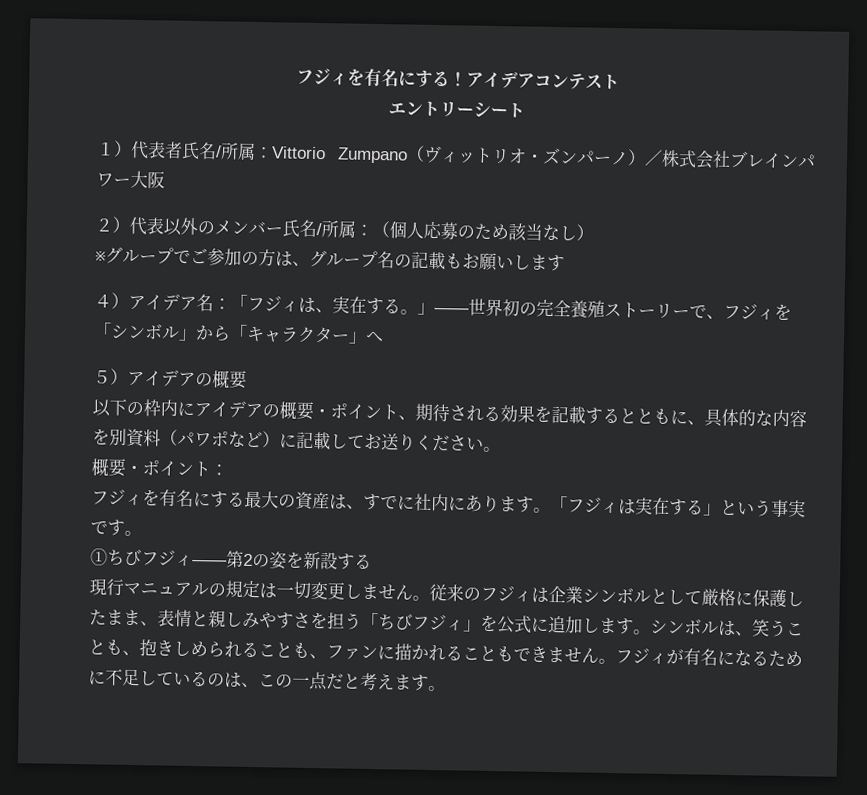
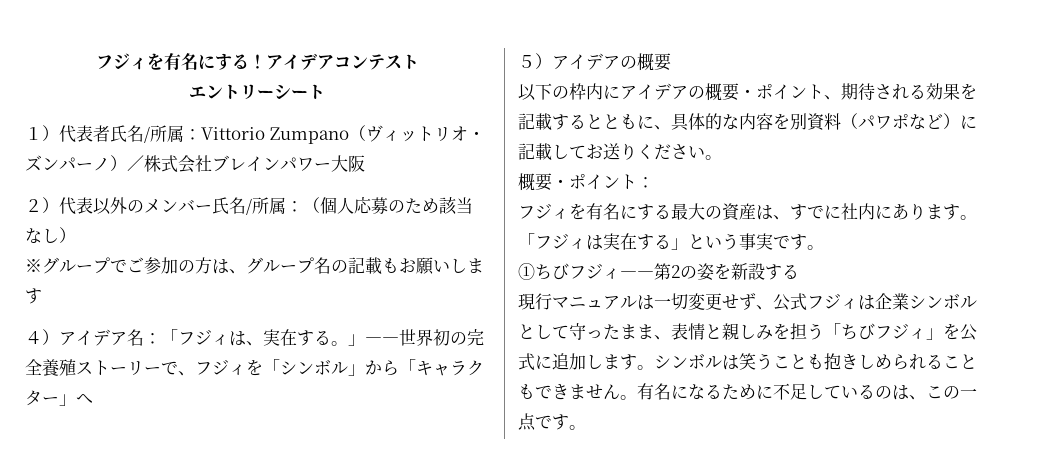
[208,580,260,599] の規定 -> (637, 302) none
[344,583,481,602] しません。従来の -> [722,293,807,311] せず、公式
[701,588,804,607] 厳格に保護し -> [569,323,603,340] 守っ
[259,612,311,629] やすさ -> (773, 332) none
[735,631,753,637] 、 -> (739, 362) none
[122,650,140,657] 、 -> (824, 361) none
[309,643,514,662] 、ファンに描かれることも -> (535, 391) none
[615,647,684,665] フジィが -> (637, 397) none
[326,672,412,691] だと考えま -> [535,415,552,429] で

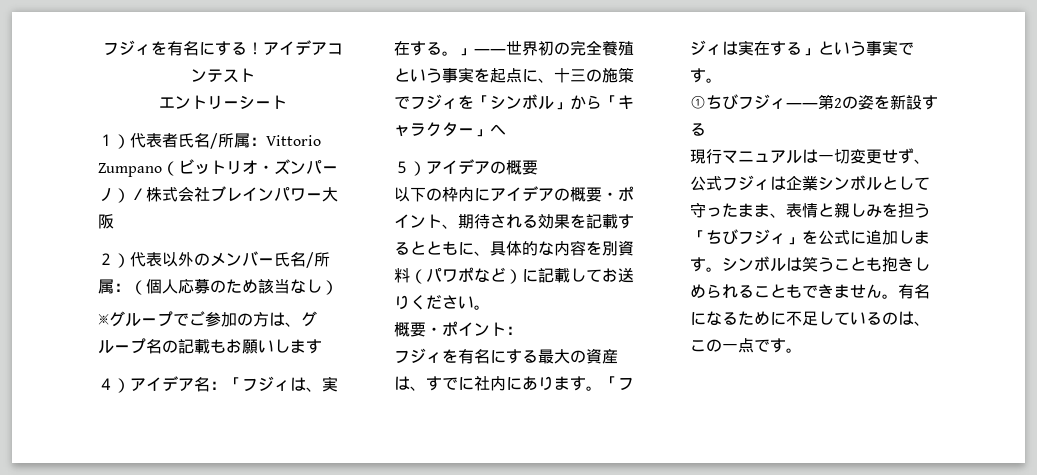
[365,125,400,142] ヴィ -> [178,159,194,174] ビ
[76,360,195,376] ストーリーで、 -> [394,67,634,83] [394,96,410,109] という事実を起点に、十三の施策で

